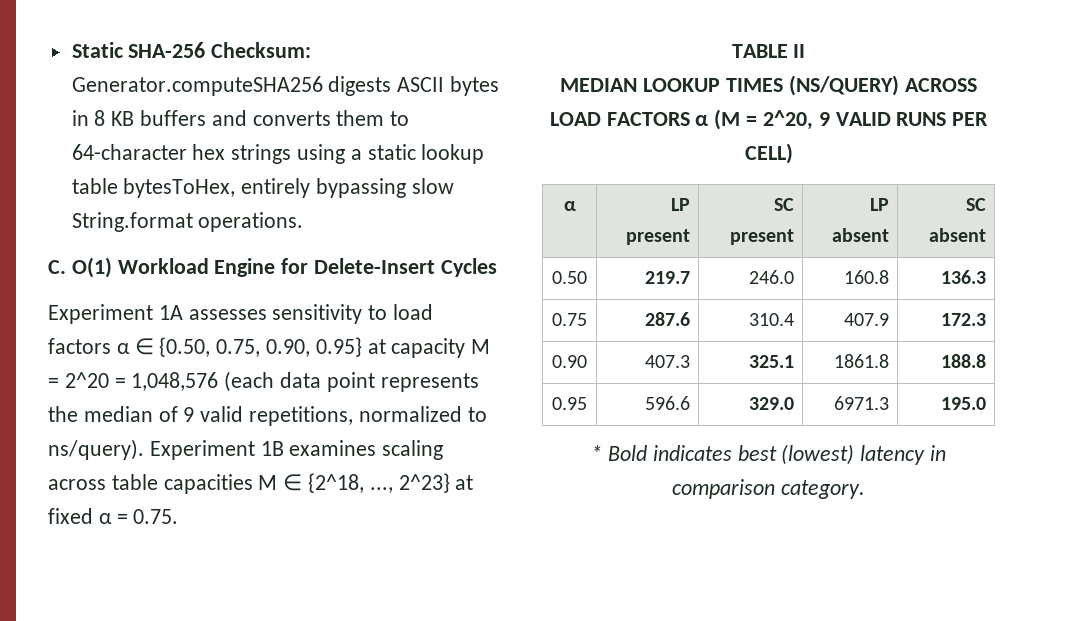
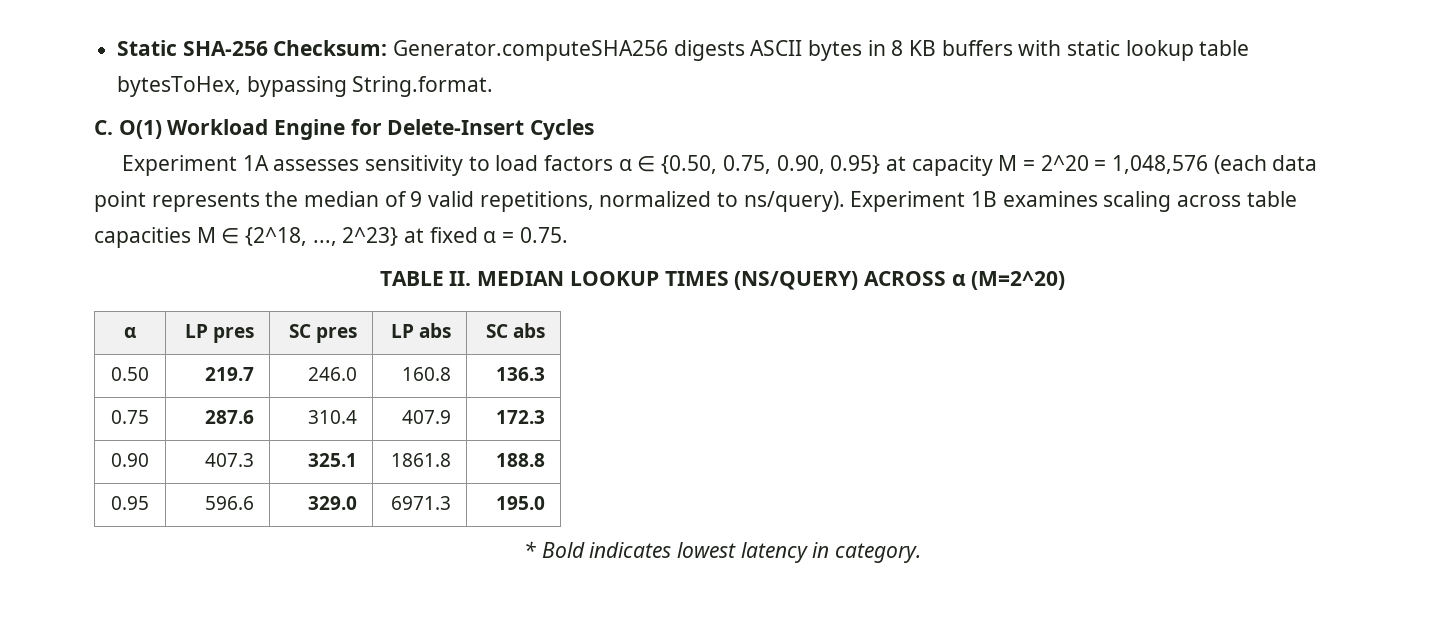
[211,110,410,126] [71,144,485,164] [71,178,454,198] [71,212,304,232] and converts them to 64-character hex strings using a static lookup table bytesToHex, entirely bypassing slow String.format operations. -> [1018,40,1250,61] [117,76,494,97] with static lookup table bytesToHex, bypassing String.format.
[793,44,806,58] II // -> [449,271,472,286] II.
[549,109,989,130] [744,143,793,164] LOAD FACTORS α (M = 2^20, 9 VALID RUNS PER CELL) -> [951,271,1066,290] α (M=2^20)
[625,229,690,245] [773,198,794,211] [729,229,794,245] [869,198,889,211] [831,228,889,242] [965,198,986,211] [928,228,986,242] present | SC present | LP absent | SC absent -> [212,327,254,343] [288,324,357,343] [390,323,451,338] [485,323,545,338] pres | SC pres | LP abs | SC abs
[737,444,855,465] best (lowest) -> [677,542,736,558] lowest
[672,479,776,499] comparison -> (830, 550) none

